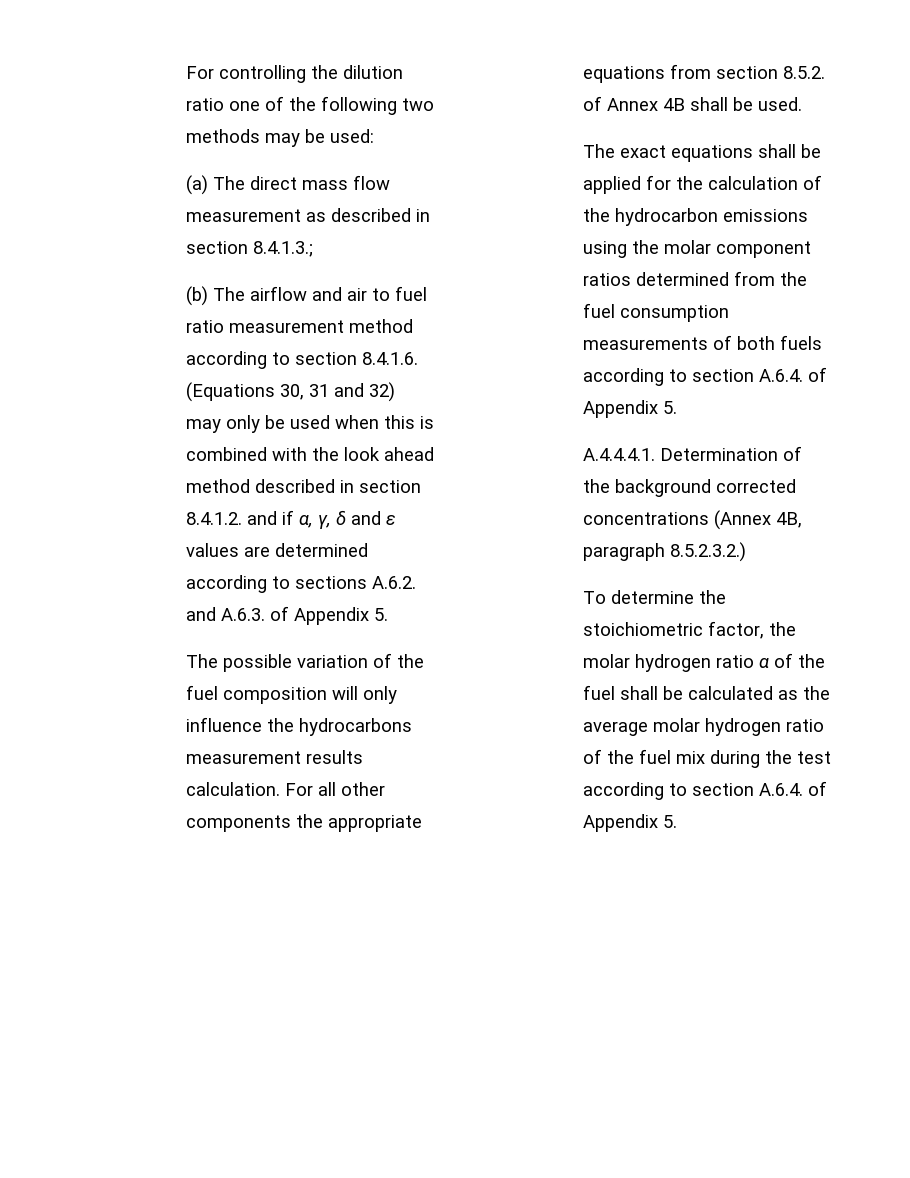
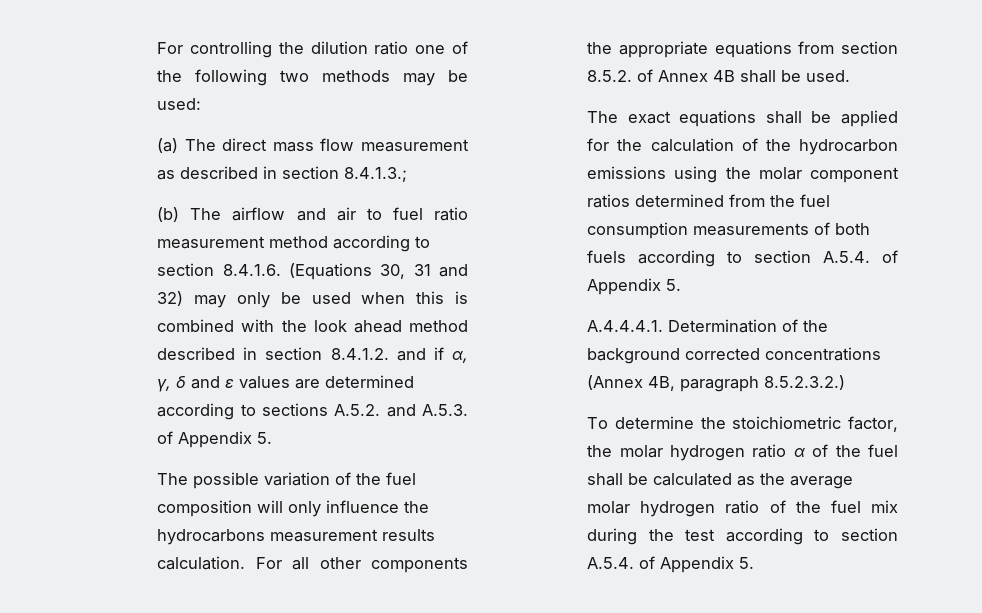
[371,576,416,589] [185,607,265,621] A.6.2. and A.6.3. -> [334,404,468,417] A.5.2. and A.5.3.
[758,369,803,382] A.6.4. -> [823,251,871,263] A.5.4.
[758,783,803,796] A.6.4. -> [587,557,635,569] A.5.4.

